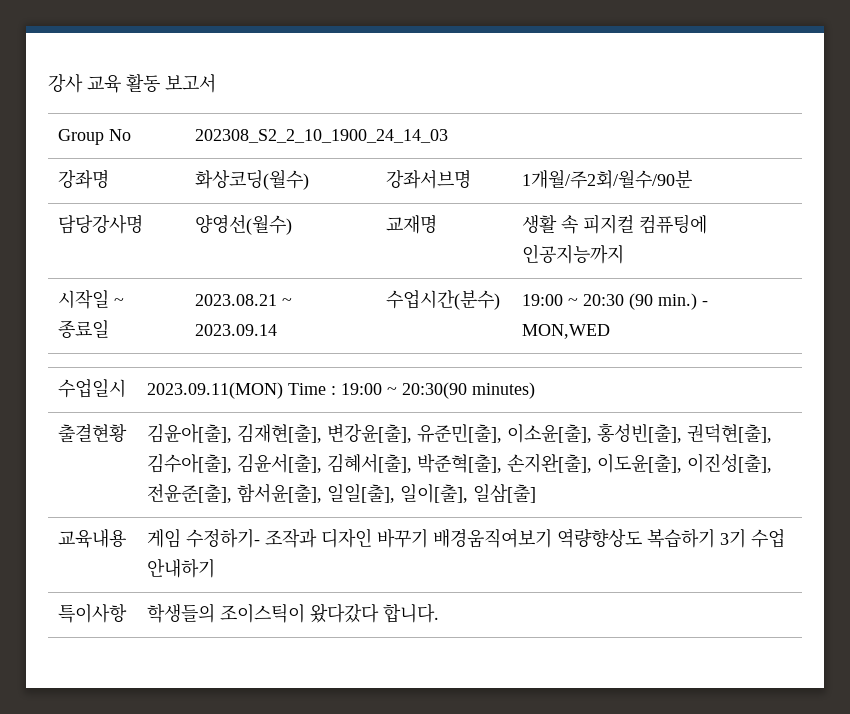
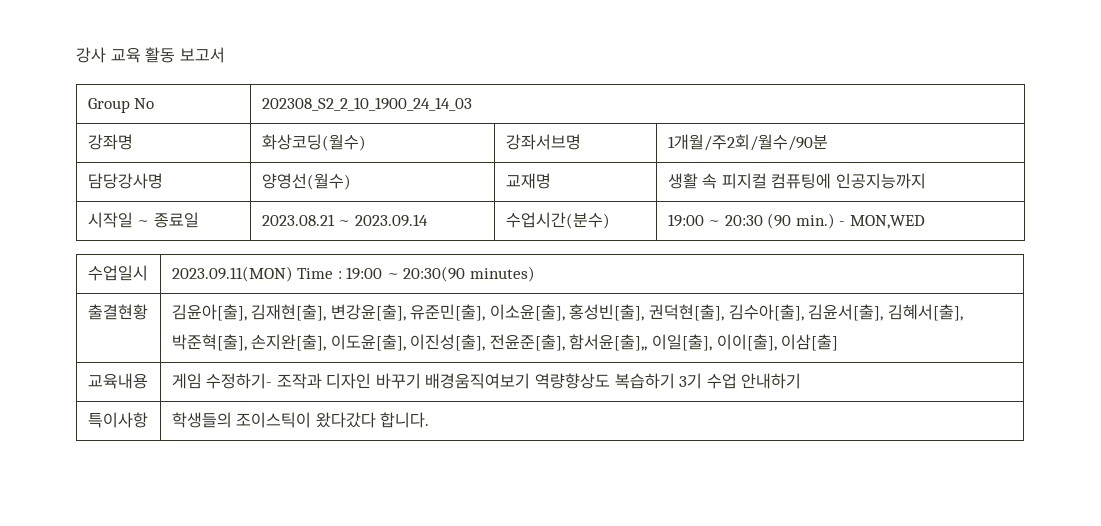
[237,484,537,503] 함서윤[출], 일일[출], 일이[출], 일삼[출] -> [569,334,839,351] 함서윤[출],, 이일[출], 이이[출], 이삼[출]

